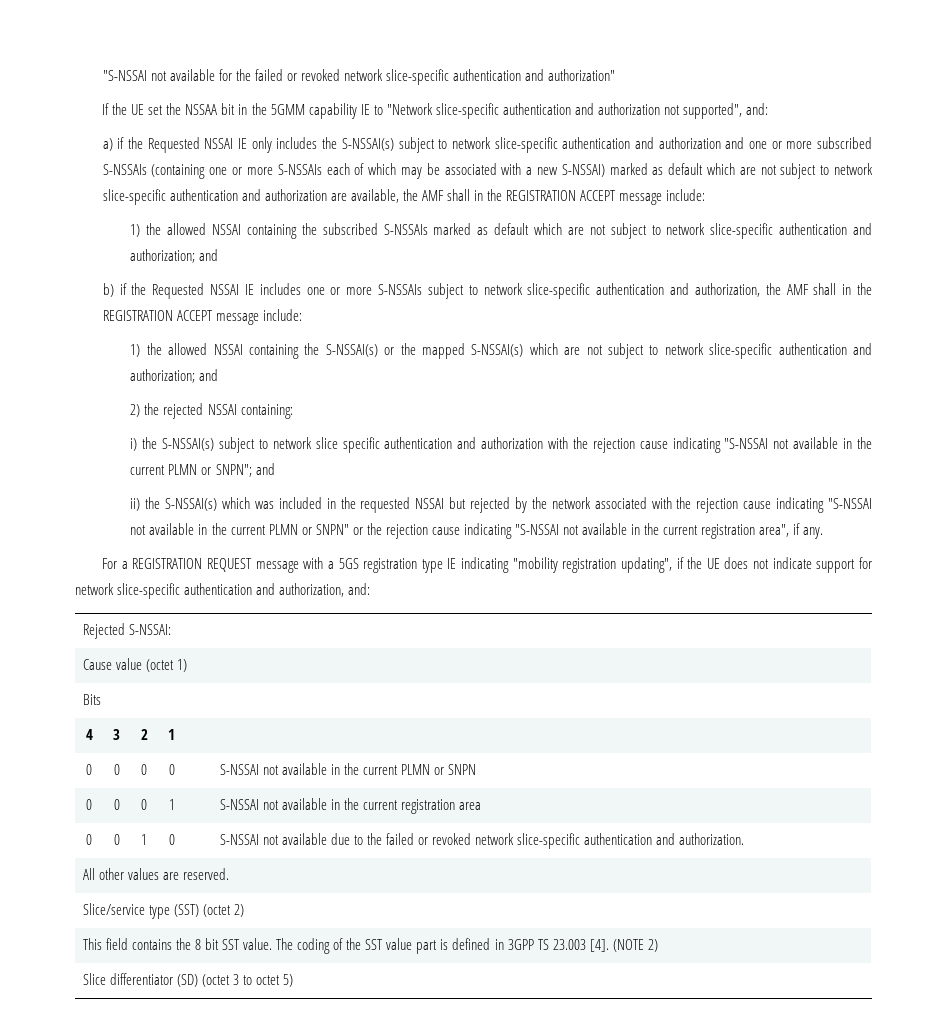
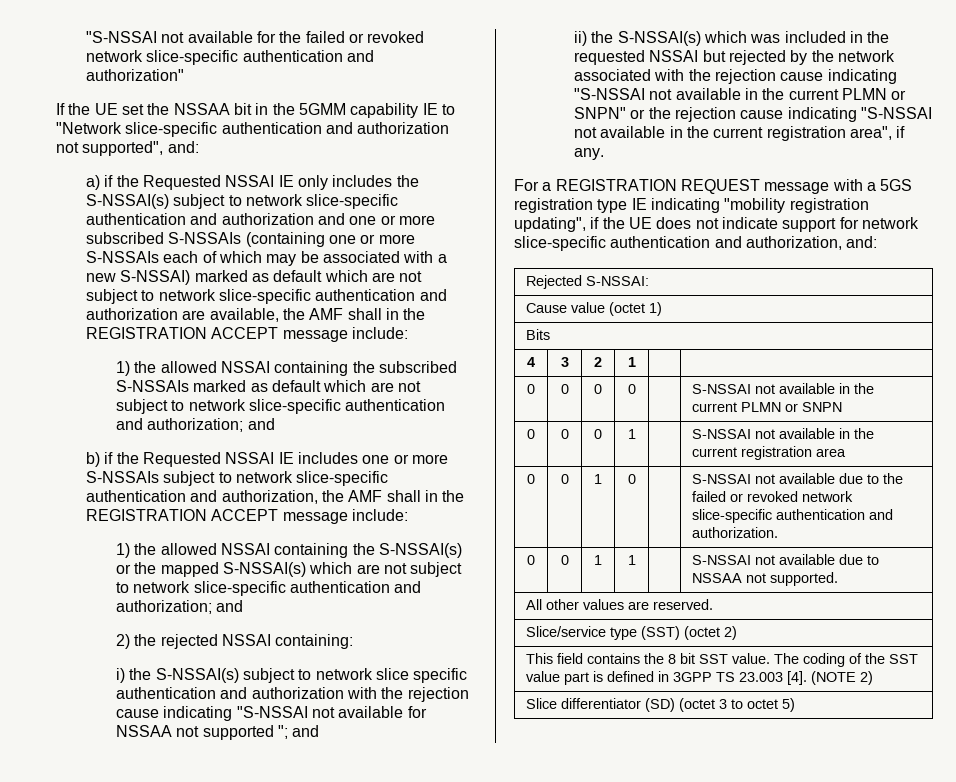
[843,437,872,449] [130,464,252,477] in the current PLMN or SNPN"; -> [407,706,427,718] [116,725,289,740] for NSSAA not supported ";
(745, 839) none -> [527,555,535,565] [560,555,569,565] [594,555,602,565] [627,555,636,565] [692,554,880,565] [692,572,839,586] // 0 | 0 | 1 | 1 | | S-NSSAI not available due to NSSAA not supported.

